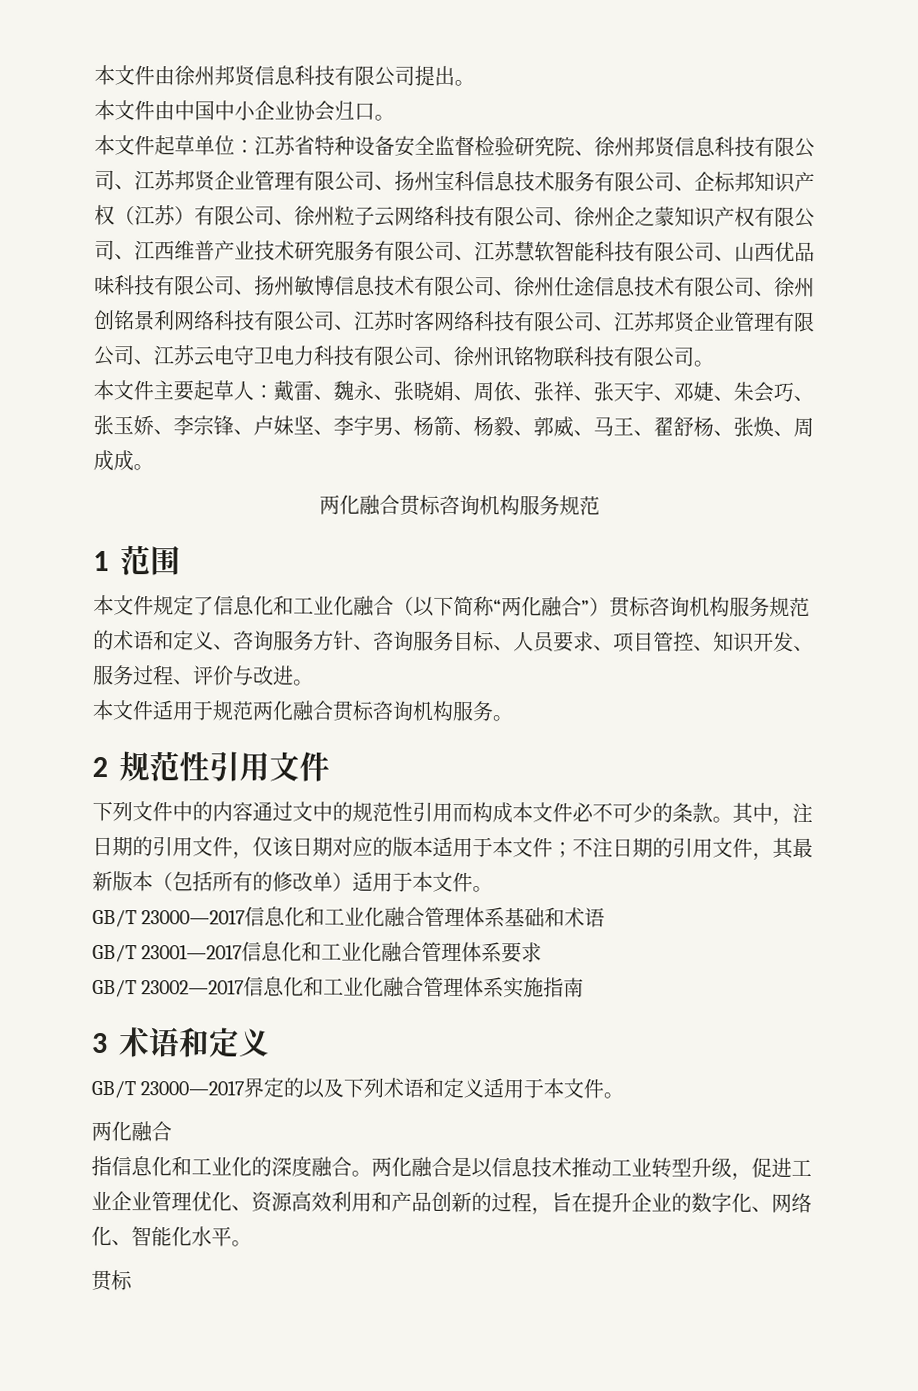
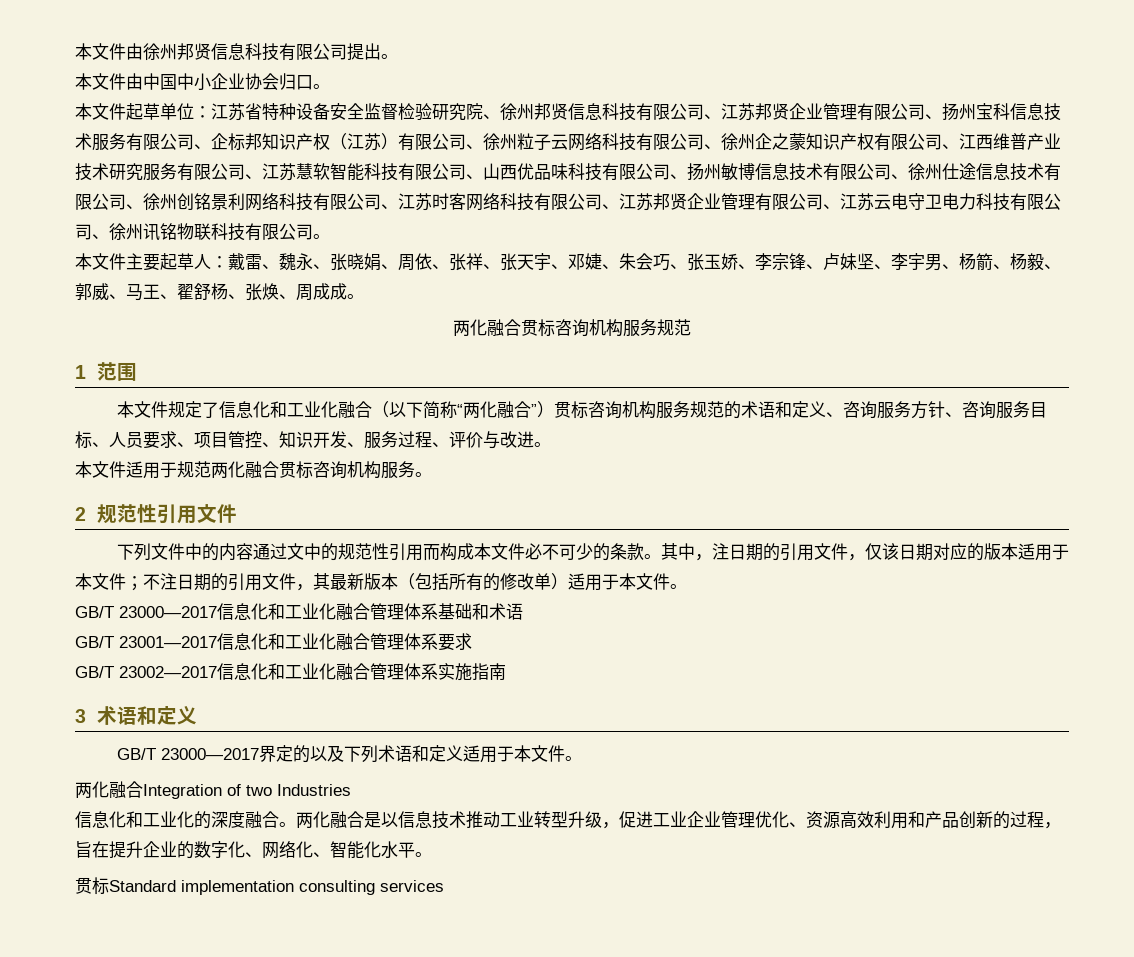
[91,1155,112,1177] // 指 -> [143,784,351,799] Integration of two Industries //
(133, 1280) none -> [109,880,444,895] Standard implementation consulting services

